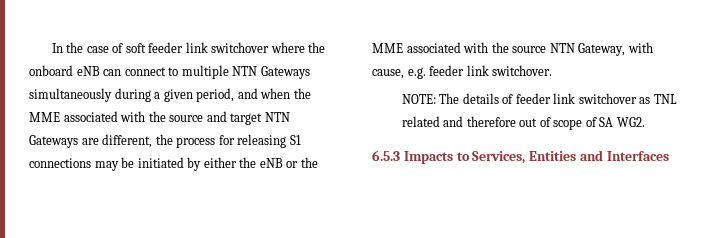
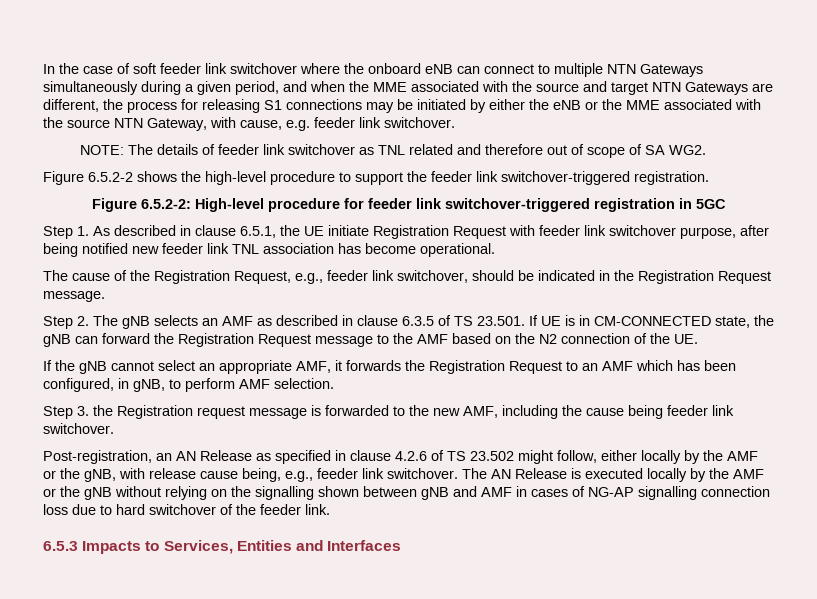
(645, 122) none -> [43,171,709,185] [92,198,726,212] [43,225,769,239] [43,243,495,257] [43,270,771,284] [43,291,105,302] [43,315,774,329] [43,333,698,347] [43,360,736,374] [43,378,334,392] [43,405,734,419] [43,423,114,434] [43,450,758,464] [43,468,764,482] [43,486,770,500] [43,504,330,515] // Figure 6.5.2-2 shows the high-level procedure to support the feeder link switchover-triggered registration. // Figure 6.5.2-2: High-level procedure for feeder link switchover-triggered registration in 5GC // Step 1. As described in clause 6.5.1, the UE initiate Registration Request with feeder link switchover purpose, after being notified new feeder link TNL association has become operational. // The cause of the Registration Request, e.g., feeder link switchover, should be indicated in the Registration Request message. // Step 2. The gNB selects an AMF as described in clause 6.3.5 of TS 23.501. If UE is in CM-CONNECTED state, the gNB can forward the Registration Request message to the AMF based on the N2 connection of the UE. // If the gNB cannot select an appropriate AMF, it forwards the Registration Request to an AMF which has been configured, in gNB, to perform AMF selection. // Step 3. the Registration request message is forwarded to the new AMF, including the cause being feeder link switchover. // Post-registration, an AN Release as specified in clause 4.2.6 of TS 23.502 might follow, either locally by the AMF or the gNB, with release cause being, e.g., feeder link switchover. The AN Release is executed locally by the AMF or the gNB without relying on the signalling shown between gNB and AMF in cases of NG-AP signalling connection loss due to hard switchover of the feeder link.

